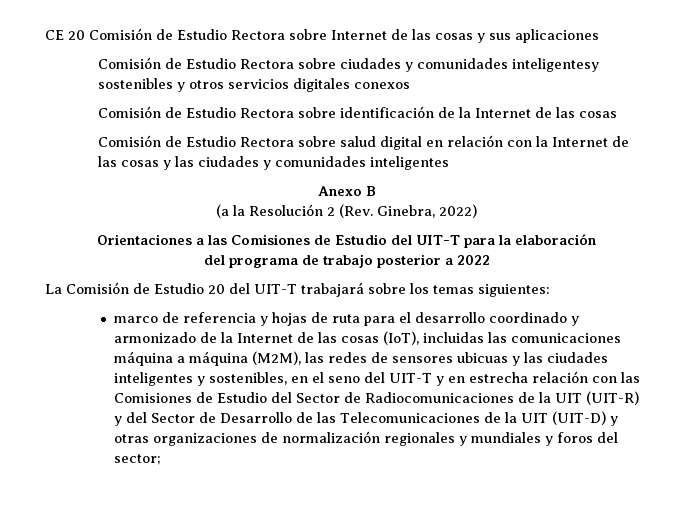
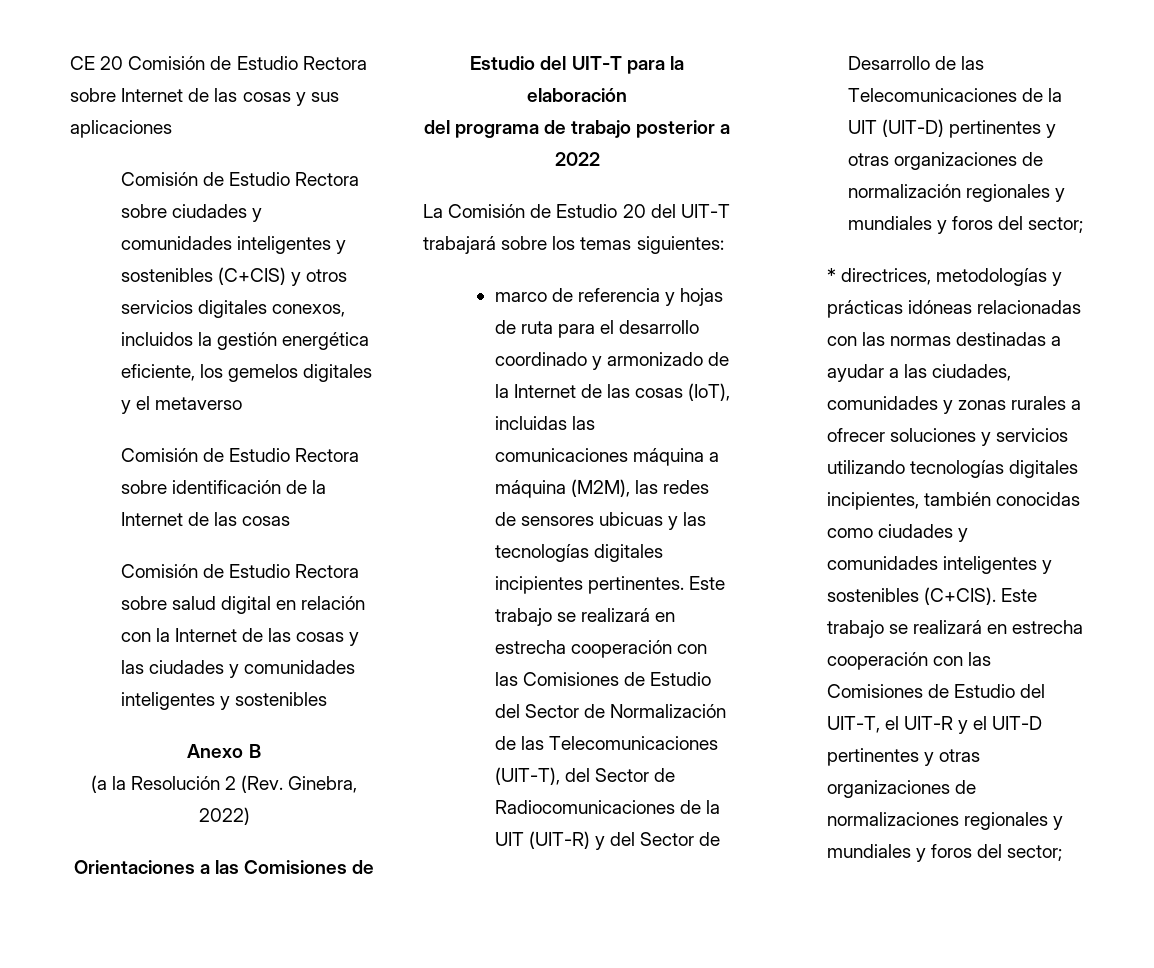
[512,58,600,72] [98,78,411,92] inteligentesy sostenibles y otros servicios digitales conexos -> [236,236,346,254] [120,267,348,286] [120,300,345,318] [120,332,370,350] [120,364,373,382] [120,396,242,414] inteligentes y sostenibles (C+CIS) y otros servicios digitales conexos, incluidos la gestión energética eficiente, los gemelos digitales y el metaverso
(450, 163) none -> [219,692,327,710] y sostenibles
[547,352,609,363] [114,371,589,386] ciudades inteligentes y sostenibles, en el seno del UIT-T y en estrecha relación -> [494,544,663,562] [494,576,725,594] [494,608,675,626] [494,640,672,658] tecnologías digitales incipientes pertinentes. Este trabajo se realizará en estrecha cooperación
(362, 397) none -> [609,704,726,718] [494,736,718,750] [494,767,675,785] Normalización de las Telecomunicaciones (UIT-T), del Sector de
(607, 418) none -> [948,120,1041,138] pertinentes
(162, 459) none -> [826,268,1063,286] [826,300,1081,318] [826,332,1062,346] [826,364,1012,382] [826,396,1082,414] [826,428,1069,446] [826,460,1078,478] [826,492,1080,510] [826,524,968,542] [826,556,1052,574] [826,587,1037,605] [826,620,1084,638] [826,652,991,670] [826,684,1046,698] [826,716,1043,734] [826,748,980,766] [826,780,976,798] [826,812,1063,830] [826,844,1063,862] // * directrices, metodologías y prácticas idóneas relacionadas con las normas destinadas a ayudar a las ciudades, comunidades y zonas rurales a ofrecer soluciones y servicios utilizando tecnologías digitales incipientes, también conocidas como ciudades y comunidades inteligentes y sostenibles (C+CIS). Este trabajo se realizará en estrecha cooperación con las Comisiones de Estudio del UIT-T, el UIT-R y el UIT-D pertinentes y otras organizaciones de normalizaciones regionales y mundiales y foros del sector;

